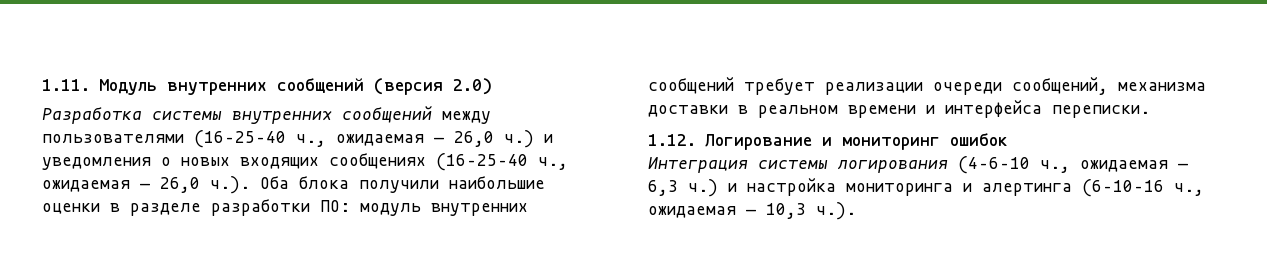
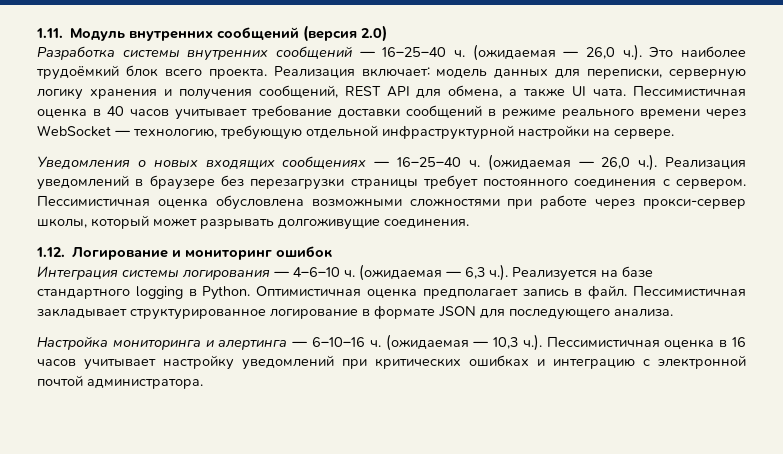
[442,111,491,124] [42,130,553,148] [42,153,568,171] [42,176,545,194] [42,199,528,216] [648,77,1206,95] [648,100,1150,118] между пользователями (16–25–40 ч., ожидаемая — 26,0 ч.) и уведомления о новых входящих сообщениях (16–25–40 ч., ожидаемая — 26,0 ч.). Оба блока получили наибольшие оценки в разделе разработки ПО: модуль внутренних сообщений требует реализации очереди сообщений, механизма доставки в реальном времени и интерфейса переписки. -> [359,44,746,61] [36,65,746,80] [36,85,746,100] [37,105,746,120] [37,125,674,140] [37,154,747,171] [37,175,746,190] [37,195,746,210] [37,215,469,230] — 16–25–40 ч. (ожидаемая — 26,0 ч.). Это наиболее трудоёмкий блок всего проекта. Реализация включает: модель данных для переписки, серверную логику хранения и получения сообщений, REST API для обмена, а также UI чата. Пессимистичная оценка в 40 часов учитывает требование доставки сообщений в режиме реального времени через WebSocket — технологию, требующую отдельной инфраструктурной настройки на сервере. // Уведомления о новых входящих сообщениях — 16–25–40 ч. (ожидаемая — 26,0 ч.). Реализация уведомлений в браузере без перезагрузки страницы требует постоянного соединения с сервером. Пессимистичная оценка обусловлена возможными сложностями при работе через прокси-сервер школы, который может разрывать долгоживущие соединения.
[958,156,1188,174] [648,178,1204,197] [648,202,856,220] (4–6–10 ч., ожидаемая — 6,3 ч.) и настройка мониторинга и алертинга (6–10–16 ч., ожидаемая — 10,3 ч.). -> [274,264,653,281] [37,285,746,300] [37,305,673,320] [37,334,747,351] [37,355,746,370] [37,375,203,389] — 4–6–10 ч. (ожидаемая — 6,3 ч.). Реализуется на базе стандартного logging в Python. Оптимистичная оценка предполагает запись в файл. Пессимистичная закладывает структурированное логирование в формате JSON для последующего анализа. // Настройка мониторинга и алертинга — 6–10–16 ч. (ожидаемая — 10,3 ч.). Пессимистичная оценка в 16 часов учитывает настройку уведомлений при критических ошибках и интеграцию с электронной почтой администратора.

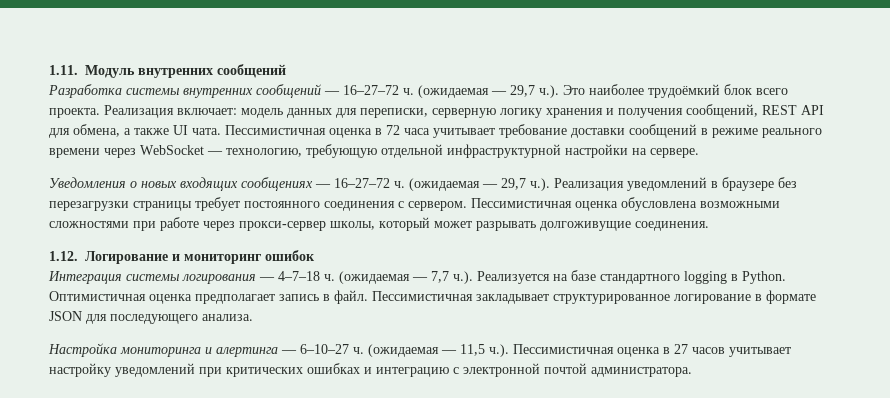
[303,25,388,42] (версия 2.0) -> (286, 71) none
[382,44,615,61] 16–25–40 ч. (ожидаемая — 26,0 -> [343,85,535,98] 16–27–72 ч. (ожидаемая — 29,7
[107,106,169,116] 40 часов -> [386,125,430,135] 72 часа
[397,154,631,171] 16–25–40 ч. (ожидаемая — 26,0 -> [334,178,526,191] 16–27–72 ч. (ожидаемая — 29,7
[293,264,485,281] 4–6–10 ч. (ожидаемая — 6,3 -> [278,271,449,284] 4–7–18 ч. (ожидаемая — 7,7
[311,334,519,351] 6–10–16 ч. (ожидаемая — 10,3 -> [300,344,485,357] 6–10–27 ч. (ожидаемая — 11,5
[732,337,747,347] 16 -> [674,344,688,354] 27

